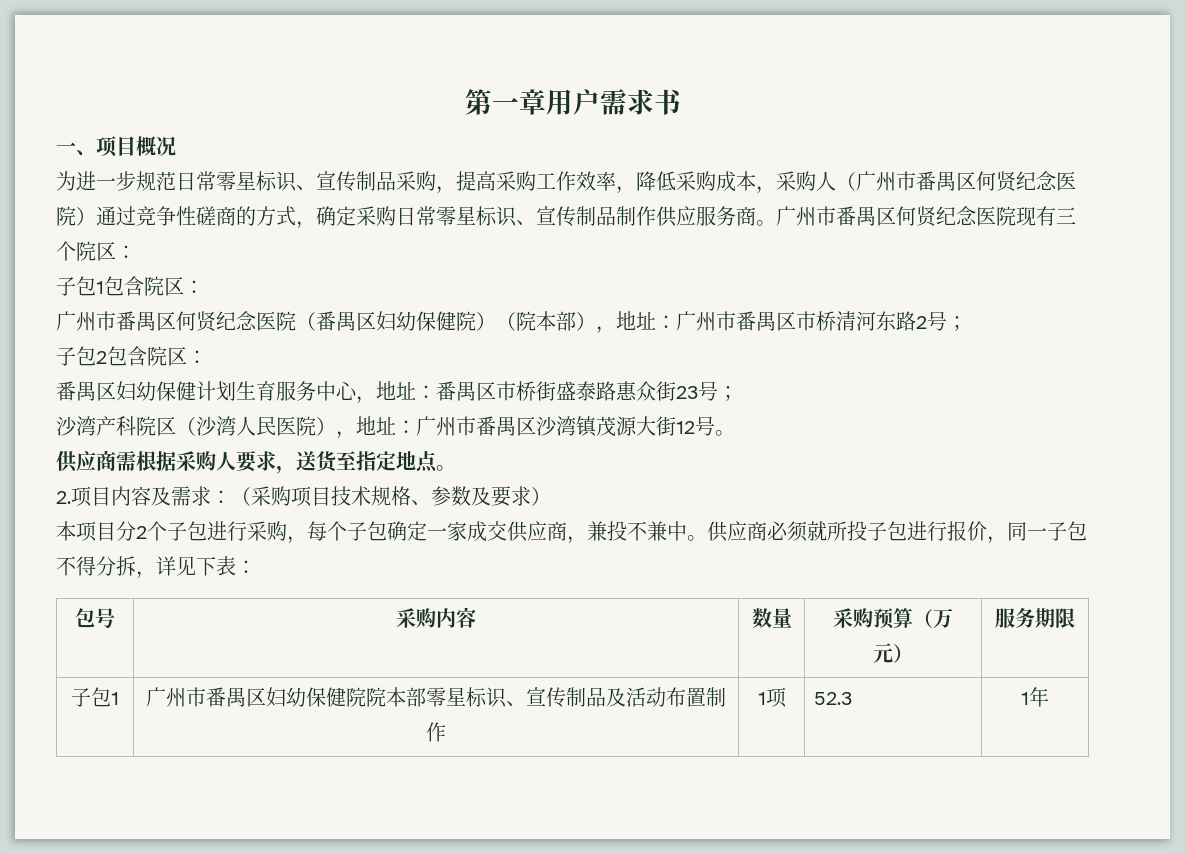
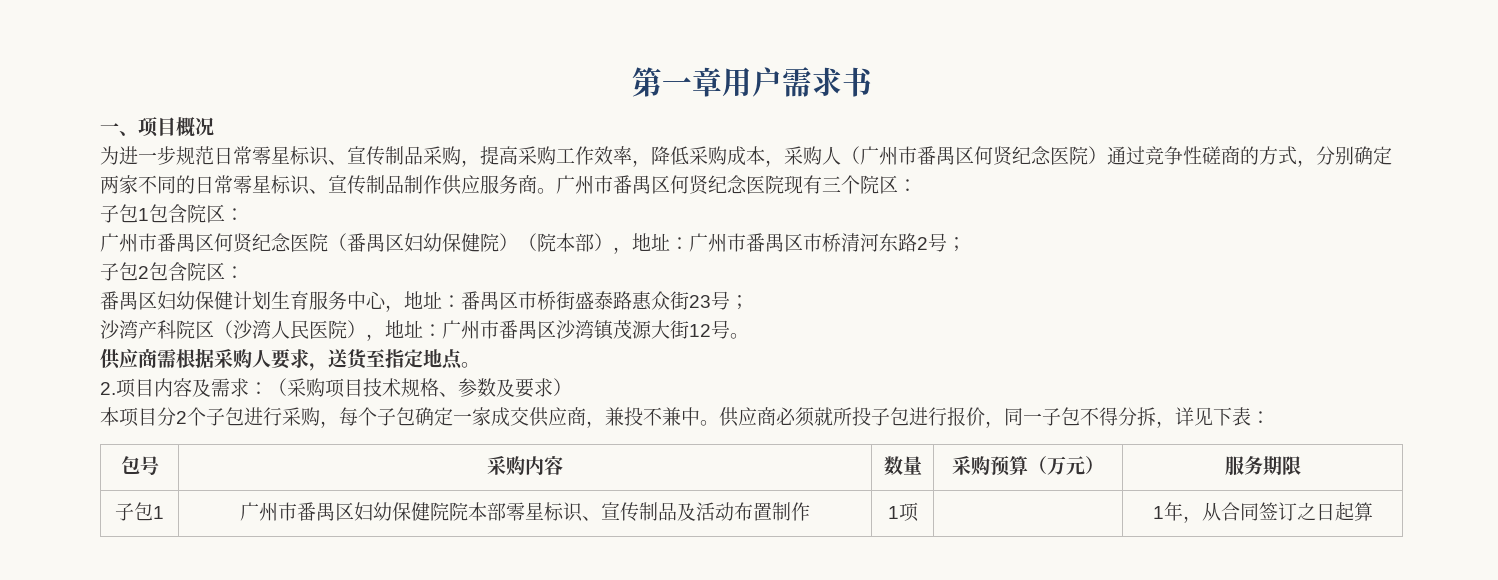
[316,206,396,226] 确定采购 -> [1316,146,1392,165] [100,175,195,194] 分别确定两家不同的
[814,692,853,705] 52.3 -> (919, 512) none
(1049, 697) none -> [1182,502,1373,523] ，从合同签订之日起算

